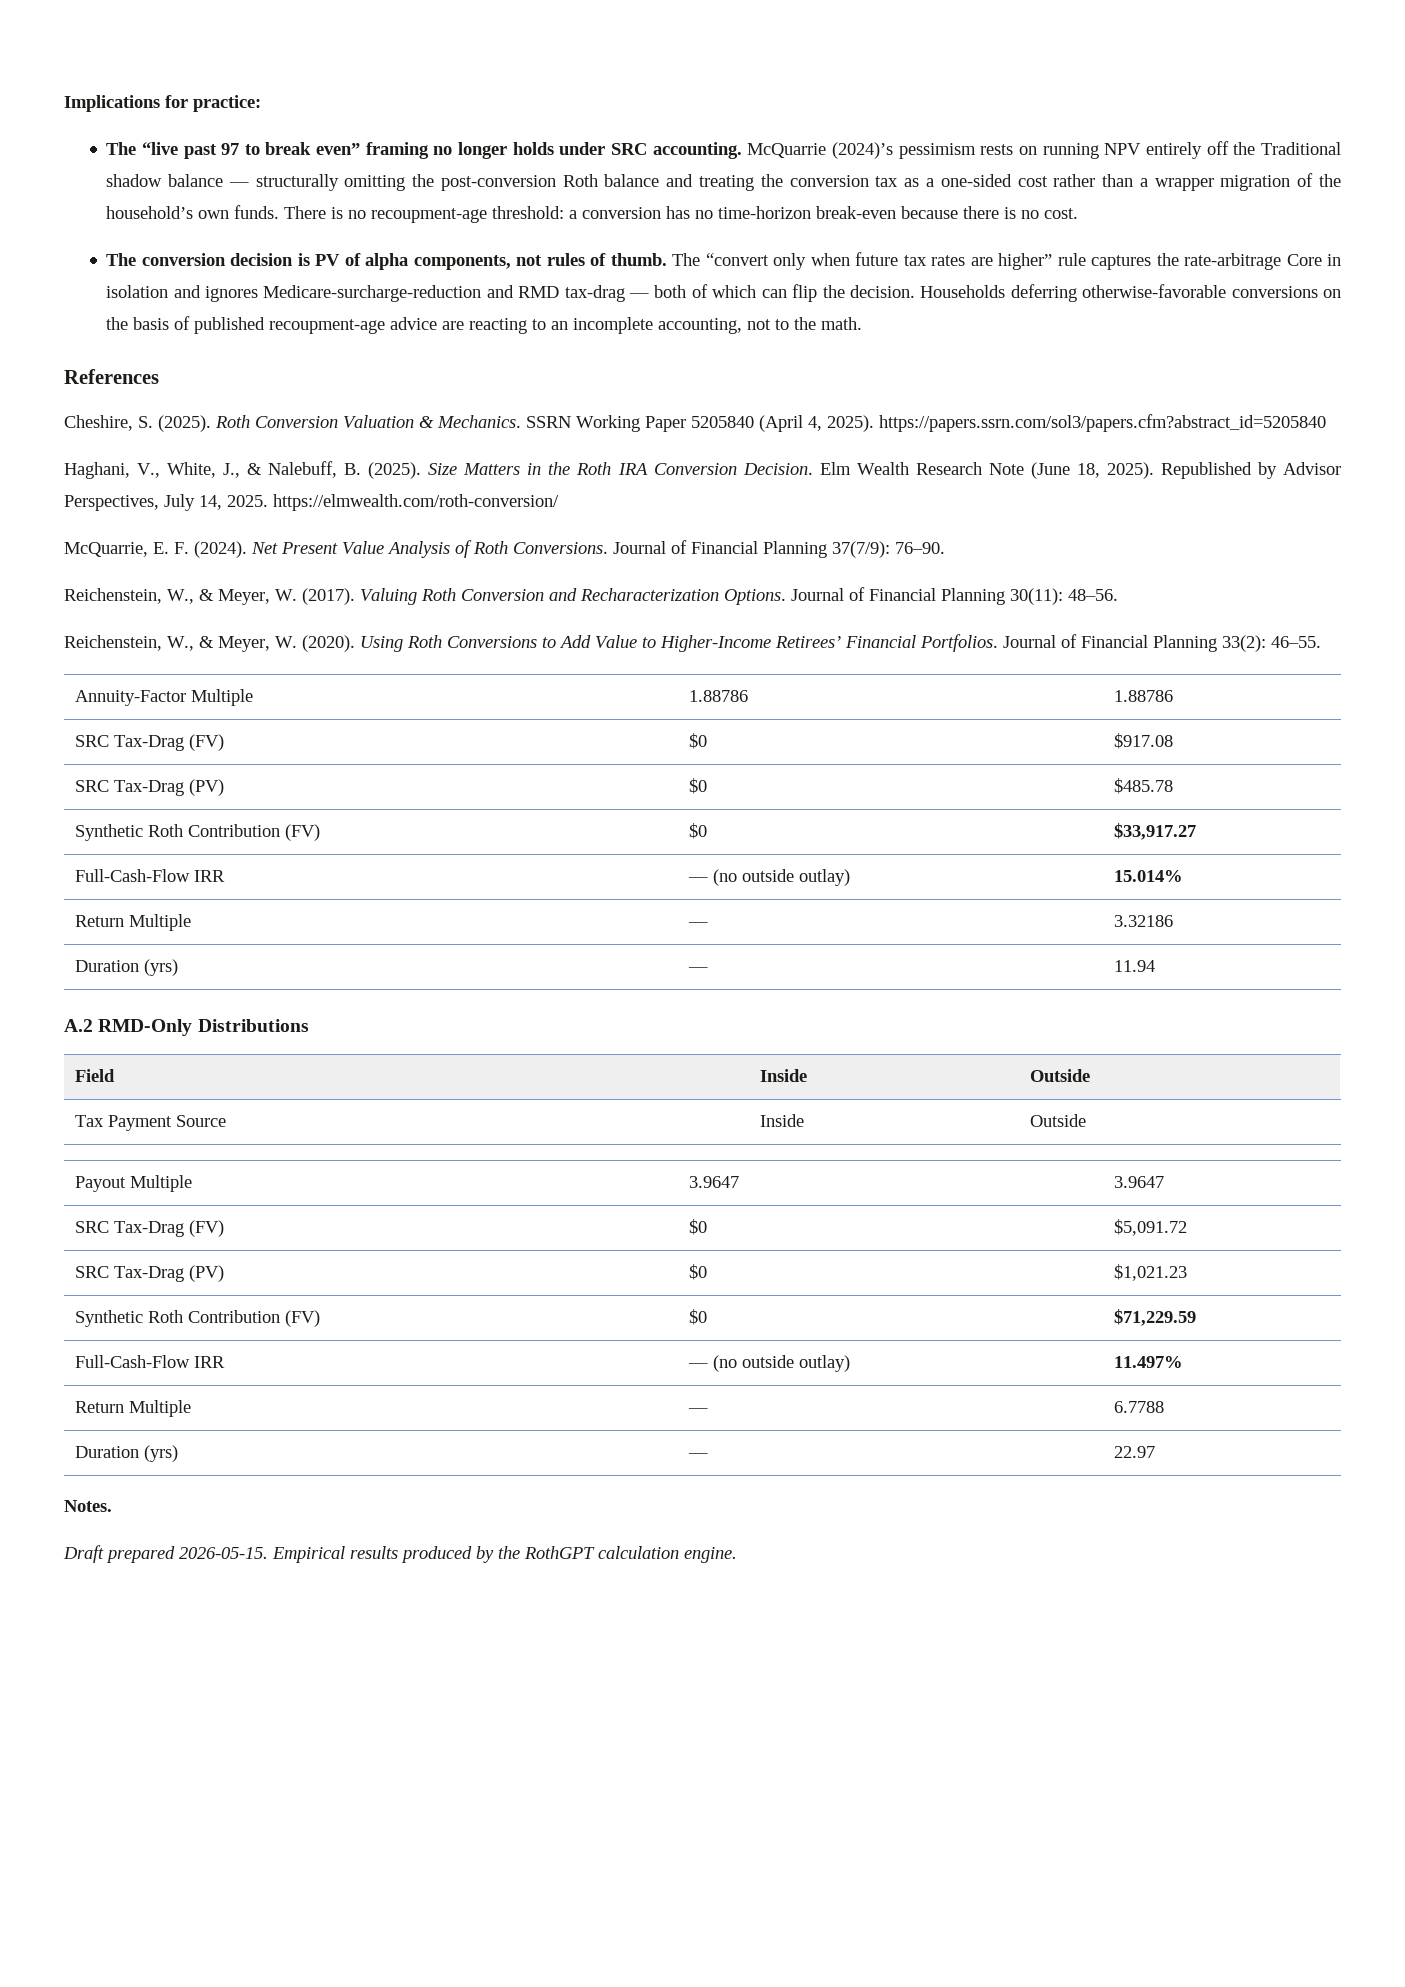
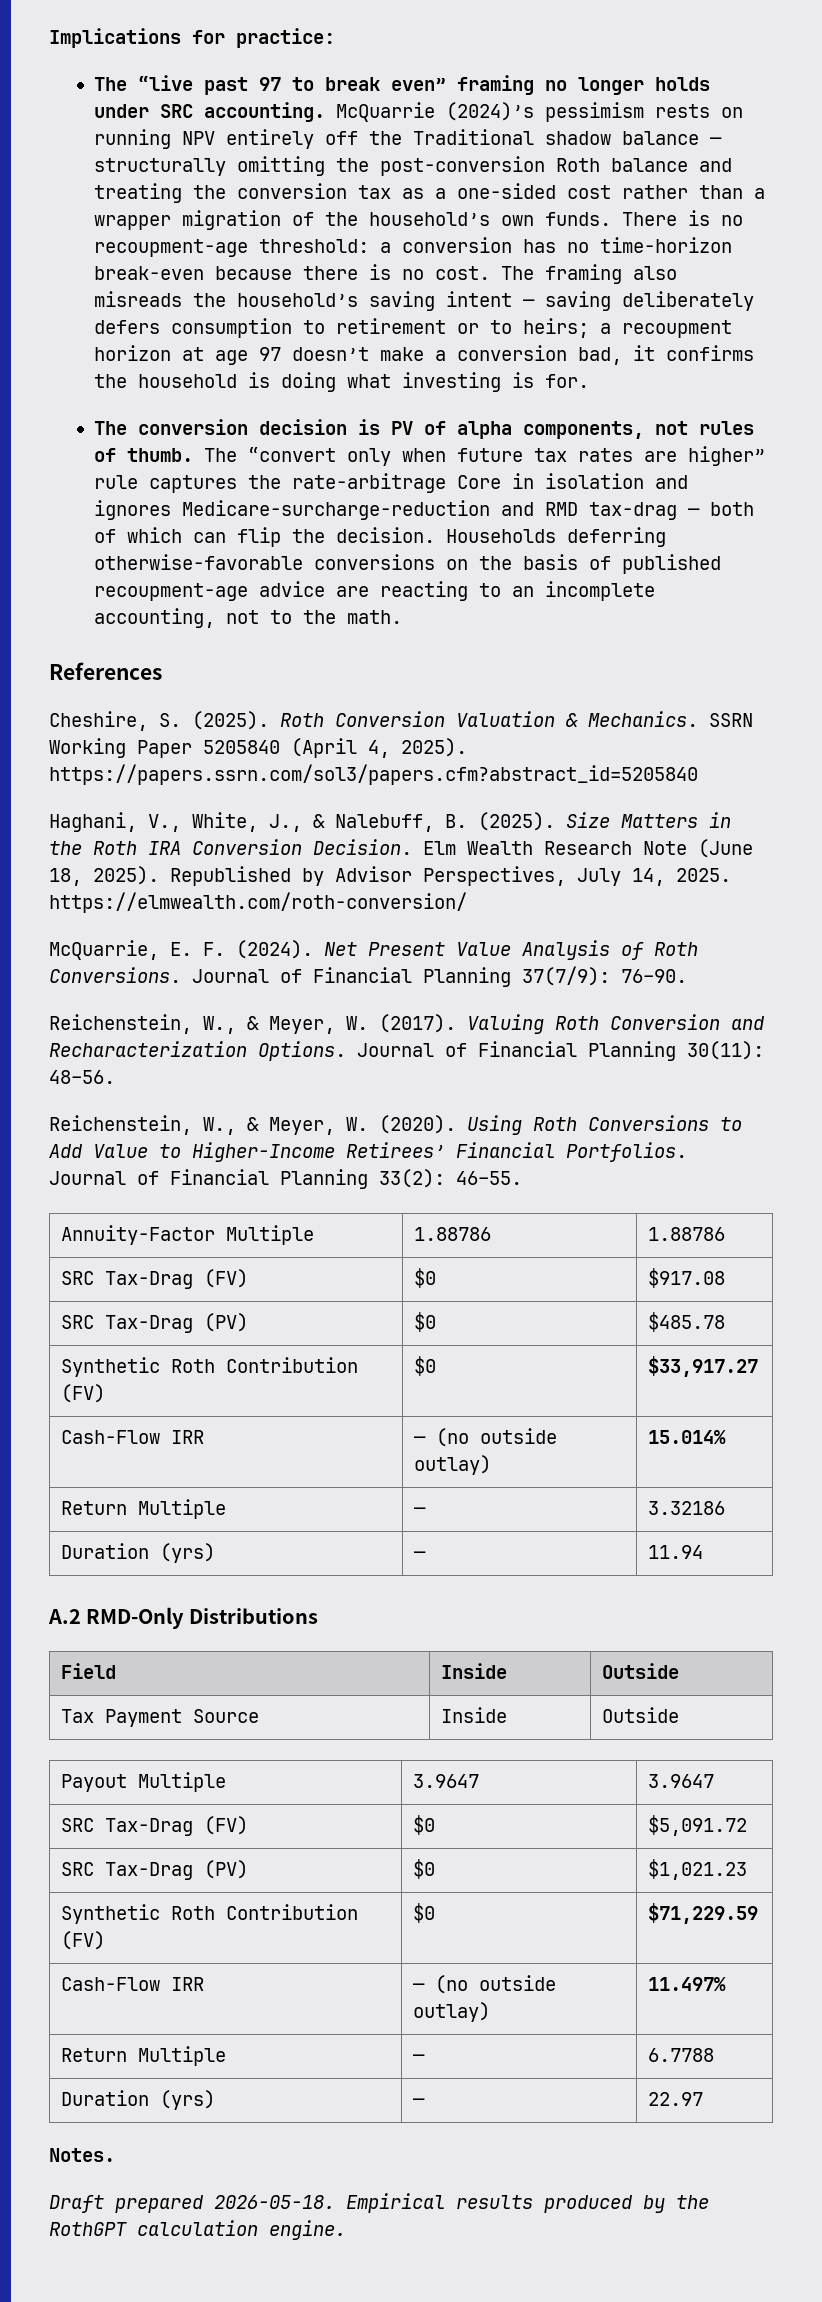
(1079, 213) none -> [500,264,677,284] [93,291,754,311] [93,318,732,338] [93,345,754,365] [93,372,589,392] The framing also misreads the household’s saving intent — saving deliberately defers consumption to retirement or to heirs; a recoupment horizon at age 97 doesn’t make a conversion bad, it confirms the household is doing what investing is for.
[74,869,190,882] Full-Cash-Flow -> [61,1430,161,1444] Cash-Flow
[74,1355,190,1368] Full-Cash-Flow -> [61,1977,161,1991] Cash-Flow
[179,1547,268,1559] 2026-05-15. -> [214,2195,335,2209] 2026-05-18.

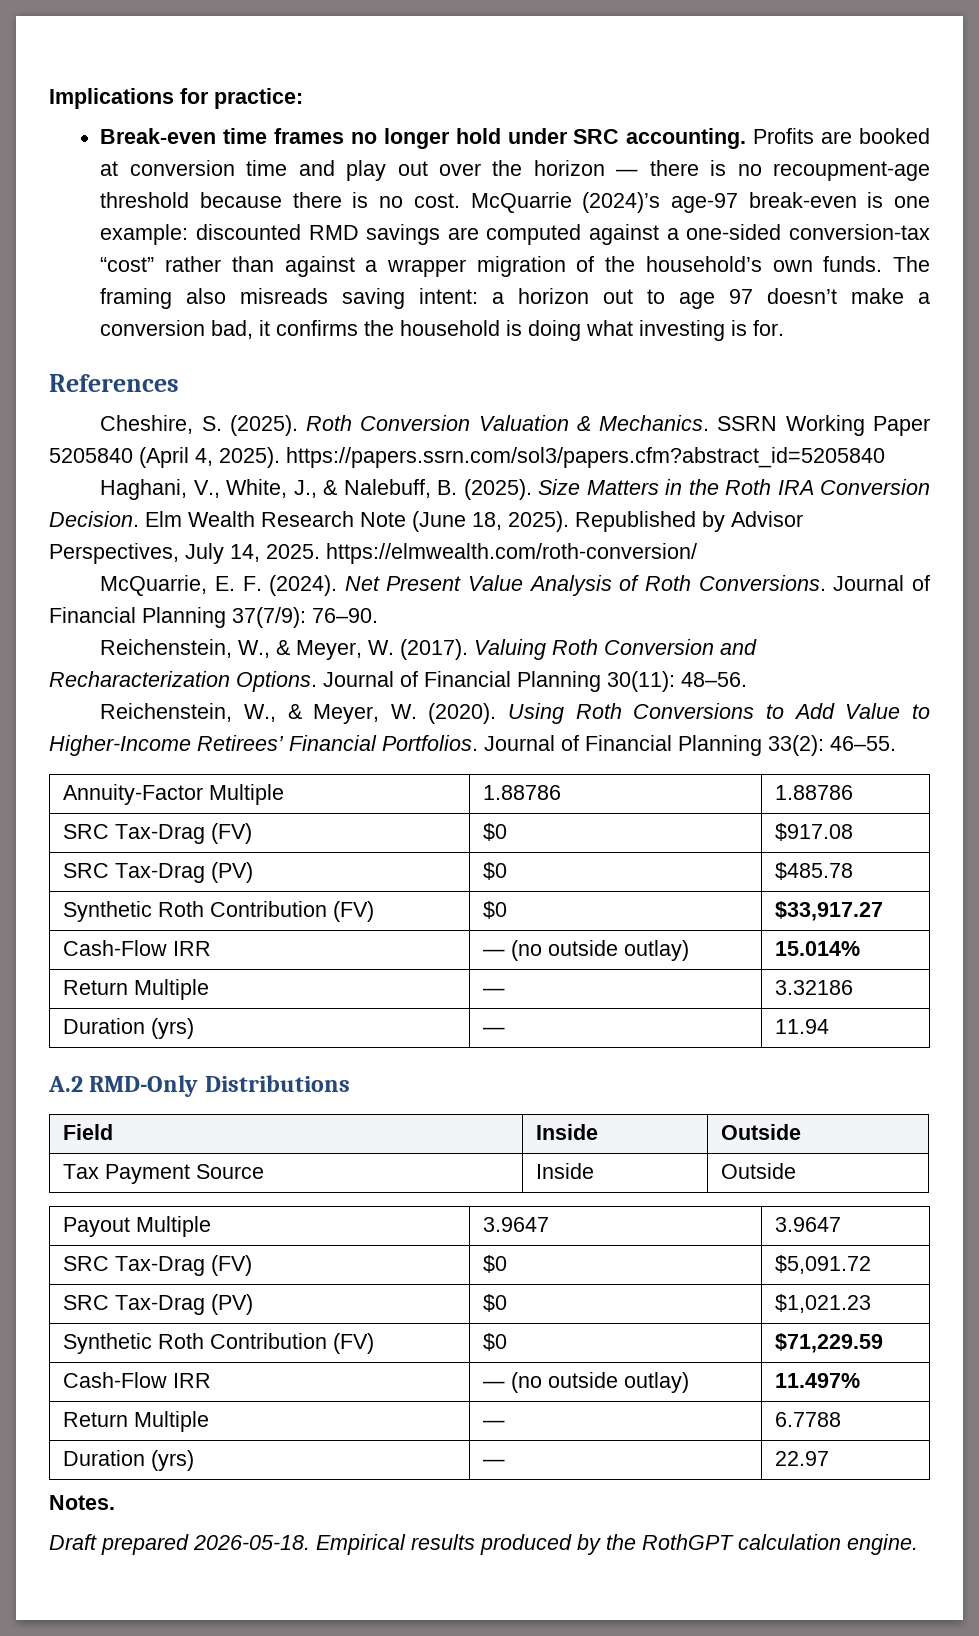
[93,75,534,95] The “live past 97 to break even” framing -> [100,128,345,144] Break-even time frames
[654,77,710,91] holds -> [455,128,501,144] hold
[335,102,743,122] [93,129,722,149] [93,156,732,176] [93,183,611,203] McQuarrie (2024)’s pessimism rests on running NPV entirely off the Traditional shadow balance — structurally omitting the post-conversion Roth balance and treating the conversion tax as a one-sided cost -> [753,128,930,144] [100,160,930,181] [100,192,931,213] [100,224,930,245] [100,257,155,272] Profits are booked at conversion time and play out over the horizon — there is no recoupment-age threshold because there is no cost. McQuarrie (2024)’s age-97 break-even is one example: discounted RMD savings are computed against a one-sided conversion-tax “cost”
(743, 192) none -> [284,256,355,277] against
[621,210,743,226] [93,237,732,257] [93,264,677,284] [93,291,754,311] [93,318,732,338] [93,345,204,361] There is no recoupment-age threshold: a conversion has no time-horizon break-even because there is no cost. The framing also misreads the household’s saving intent — saving deliberately defers consumption to retirement or to heirs; a recoupment horizon at -> [892,256,930,272] [100,288,666,309] The framing also misreads saving intent: a horizon out to
[93,419,754,439] [93,446,765,466] [93,473,688,493] [93,500,754,520] [93,527,666,547] [93,554,721,574] [93,581,655,601] [93,608,402,628] // The conversion decision is PV of alpha components, not rules of thumb. The “convert only when future tax rates are higher” rule captures the rate-arbitrage Core in isolation and ignores Medicare-surcharge-reduction and RMD tax-drag — both of which can flip the decision. Households deferring otherwise-favorable conversions on the basis of published recoupment-age advice are reacting to an incomplete accounting, not to the math. -> (785, 328) none

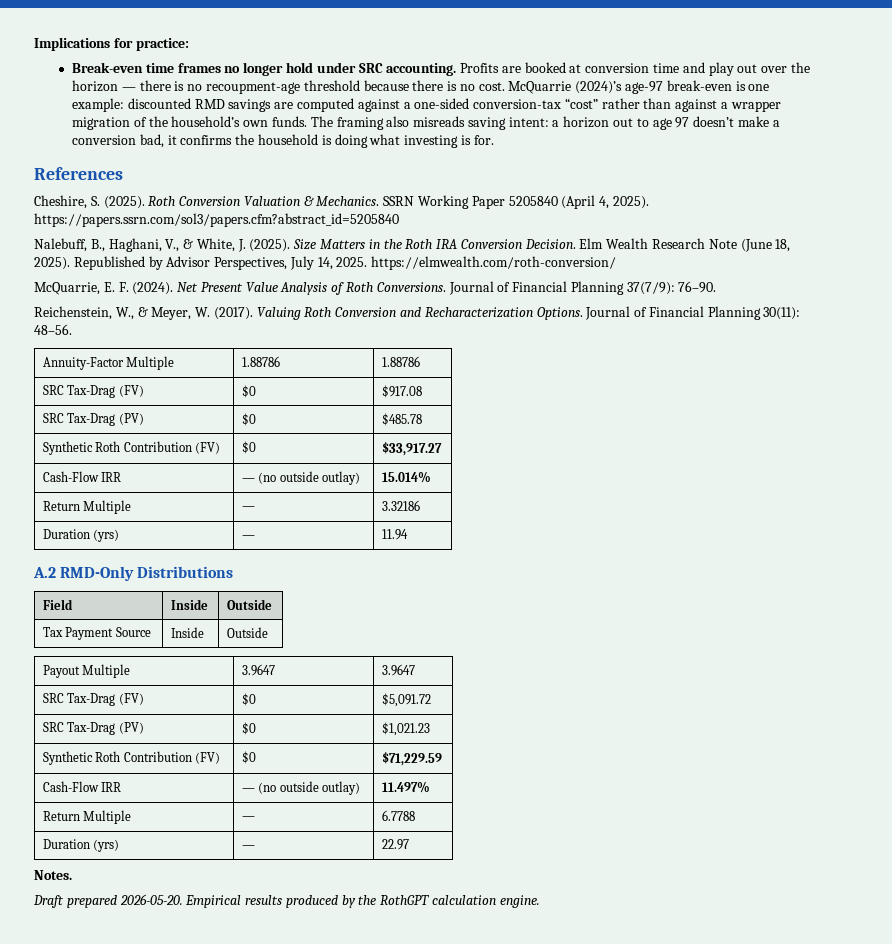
[100,479,458,500] Haghani, V., White, J., & Nalebuff, B. -> [34,238,246,252] Nalebuff, B., Haghani, V., & White, J.
[100,703,930,724] [49,735,896,756] // Reichenstein, W., & Meyer, W. (2020). Using Roth Conversions to Add Value to Higher-Income Retirees’ Financial Portfolios. Journal of Financial Planning 33(2): 46–55. -> (72, 329) none
[193,1535,310,1550] 2026-05-18. -> [119,894,183,905] 2026-05-20.

